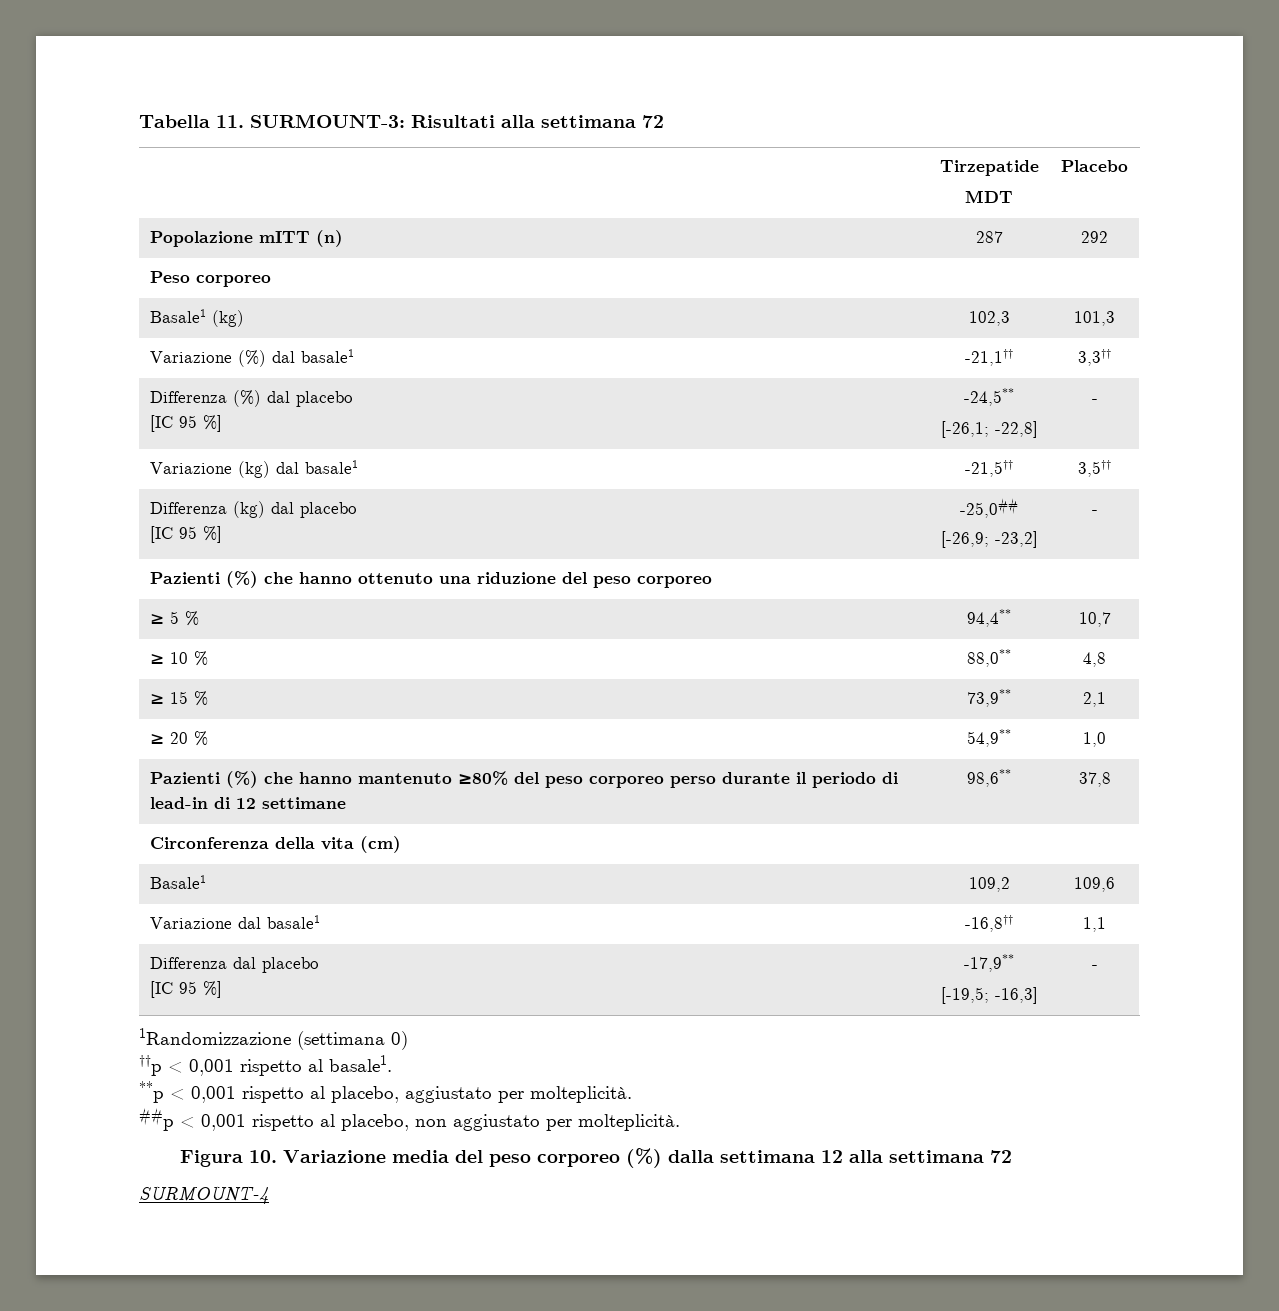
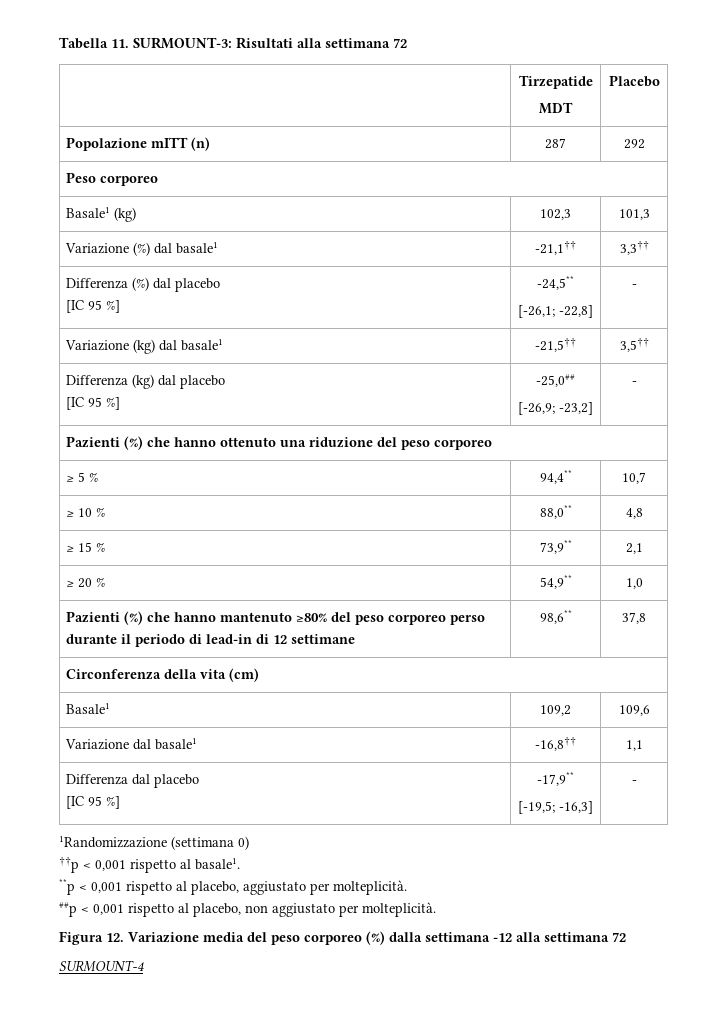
[249,1150,278,1163] 10. -> [106,933,124,942] 12.
[821,1150,844,1163] 12 -> [493,933,512,942] -12

